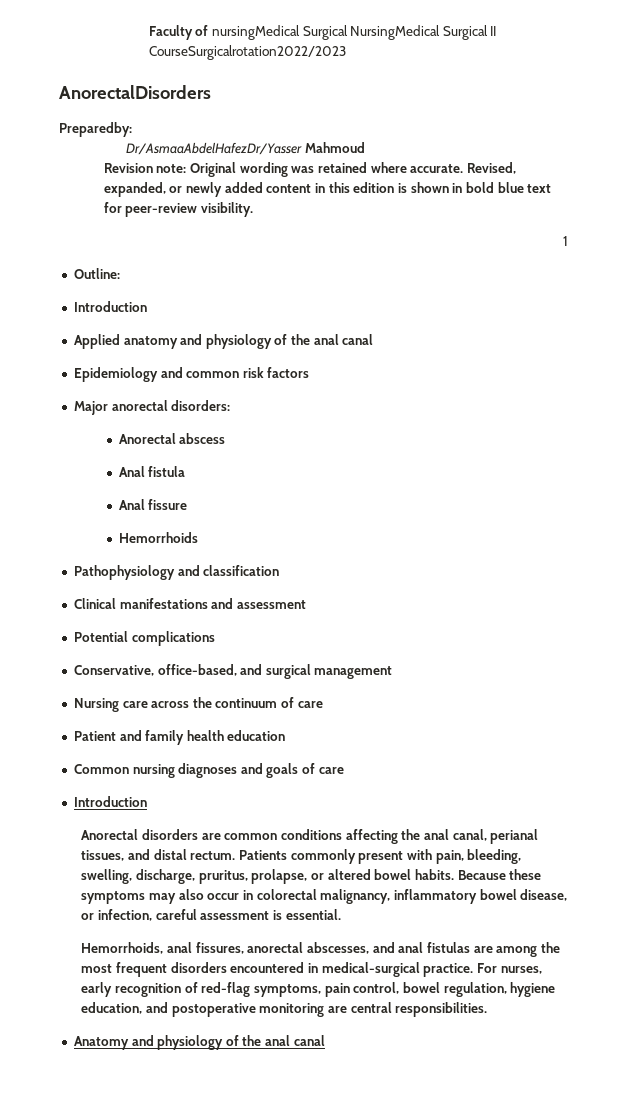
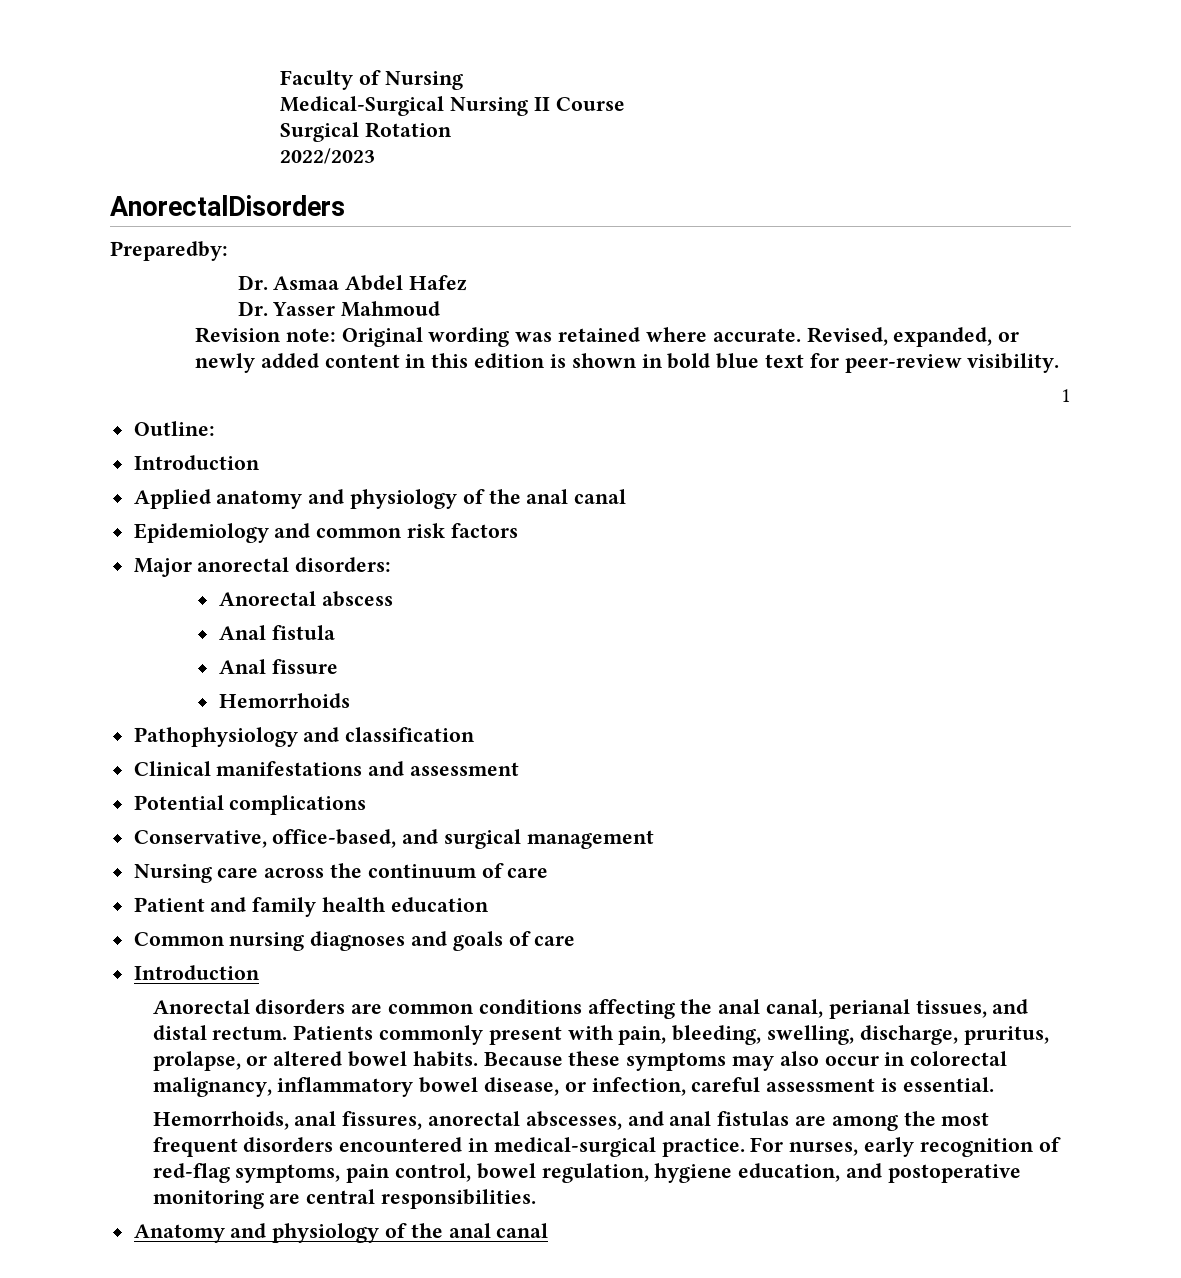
[211,25,497,40] [148,45,346,60] [59,85,211,99] [59,122,132,137] [126,142,303,155] nursingMedical Surgical NursingMedical Surgical II CourseSurgicalrotation2022/2023 // AnorectalDisorders // Preparedby: // Dr/AsmaaAbdelHafezDr/Yasser -> [384,71,463,90] [280,96,625,116] [280,122,452,142] [280,148,376,164] [110,195,345,216] [110,241,228,261] [237,275,468,291] [237,301,336,316] Nursing // Medical-Surgical Nursing II Course // Surgical Rotation // 2022/2023 // AnorectalDisorders // Preparedby: // Dr. Asmaa Abdel Hafez // Dr. Yasser

